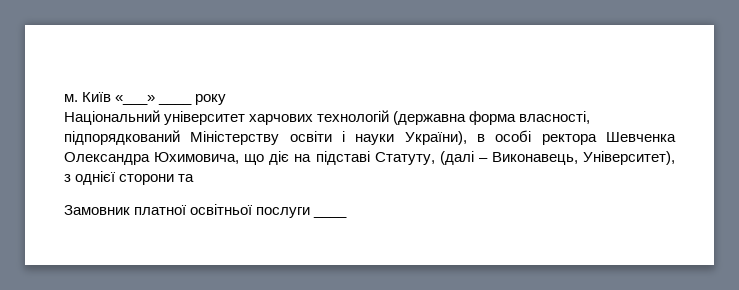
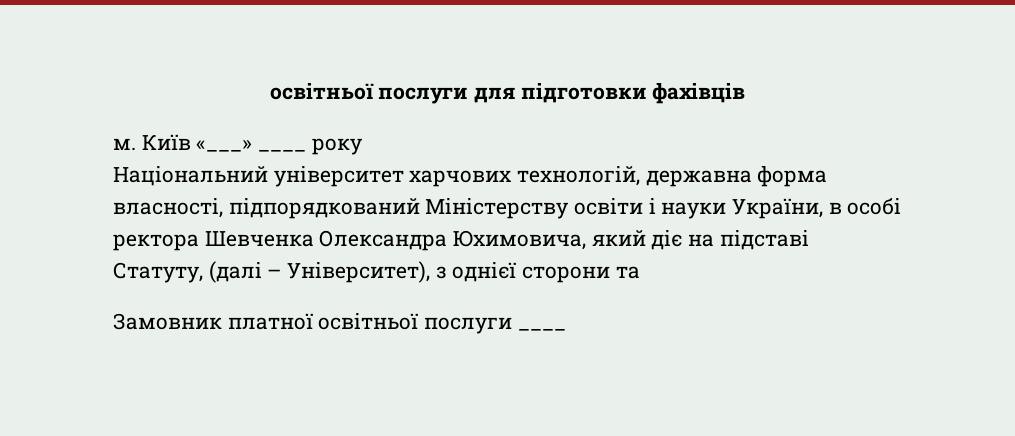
(64, 98) none -> [269,83,746,104] освітньої послуги для підготовки фахівців //
[317,110,467,125] технологій (державна -> [517,166,752,187] технологій, державна
[404,131,467,145] України), -> [732,198,824,219] України,
[244,154,265,165] що -> [591,230,646,246] який
[491,152,578,165] Виконавець, -> (282, 273) none

